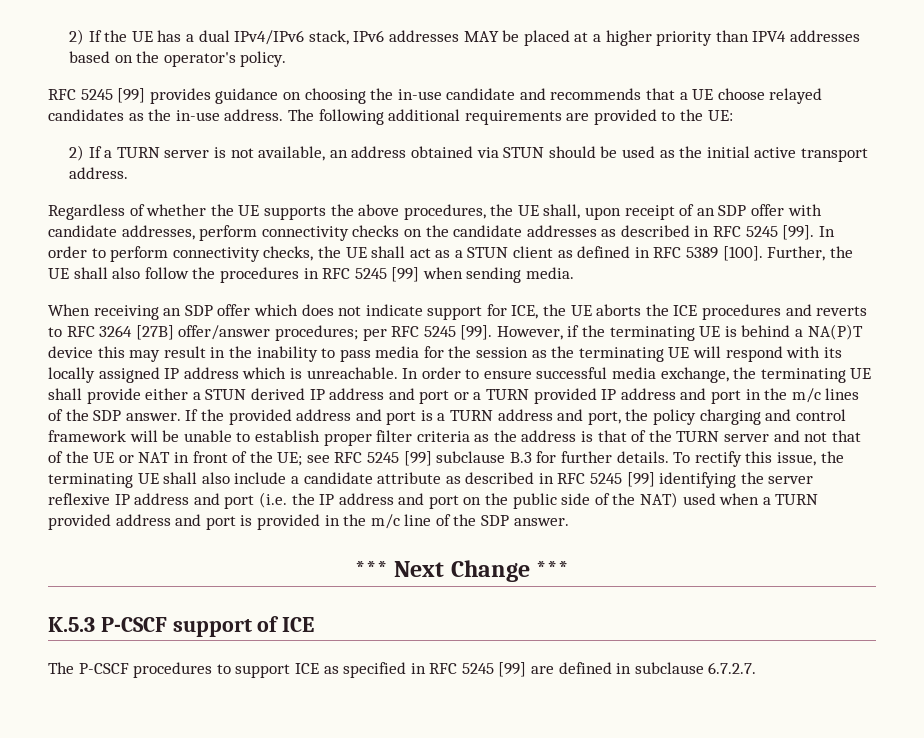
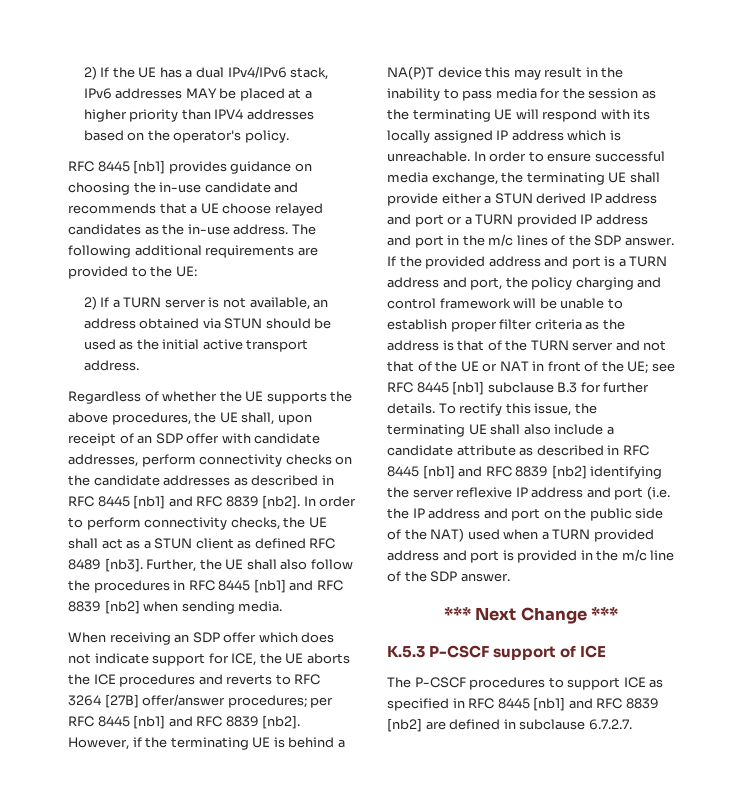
[80,88,146,103] 5245 [99] -> [97,160,166,174] 8445 [nb1]
[745,225,815,240] 5245 [99]. -> [97,495,301,509] 8445 [nb1] and RFC 8839 [nb2].
[634,246,763,261] in RFC 5389 [100]. -> [309,538,336,549] [68,558,143,572] RFC 8489 [nb3].
[354,267,420,282] 5245 [99] -> [218,579,343,593] [68,600,140,614] 8445 [nb1] and RFC 8839 [nb2]
[423,325,493,340] 5245 [99]. -> [97,715,301,729] 8445 [nb1] and RFC 8839 [nb2].
[367,451,432,466] 5245 [99] -> [416,381,485,395] 8445 [nb1]
[590,472,655,487] 5245 [99] -> [387,465,587,479] 8445 [nb1] and RFC 8839 [nb2]
[461,662,527,677] 5245 [99] -> [497,697,659,711] [387,718,422,732] 8445 [nb1] and RFC 8839 [nb2]

